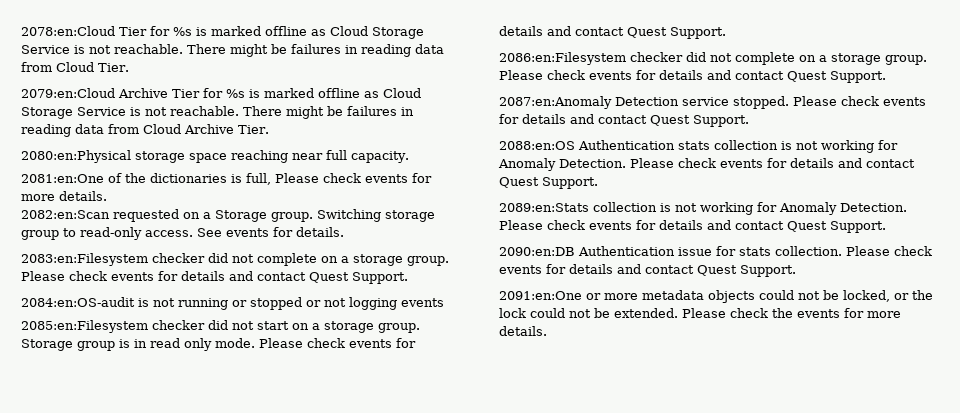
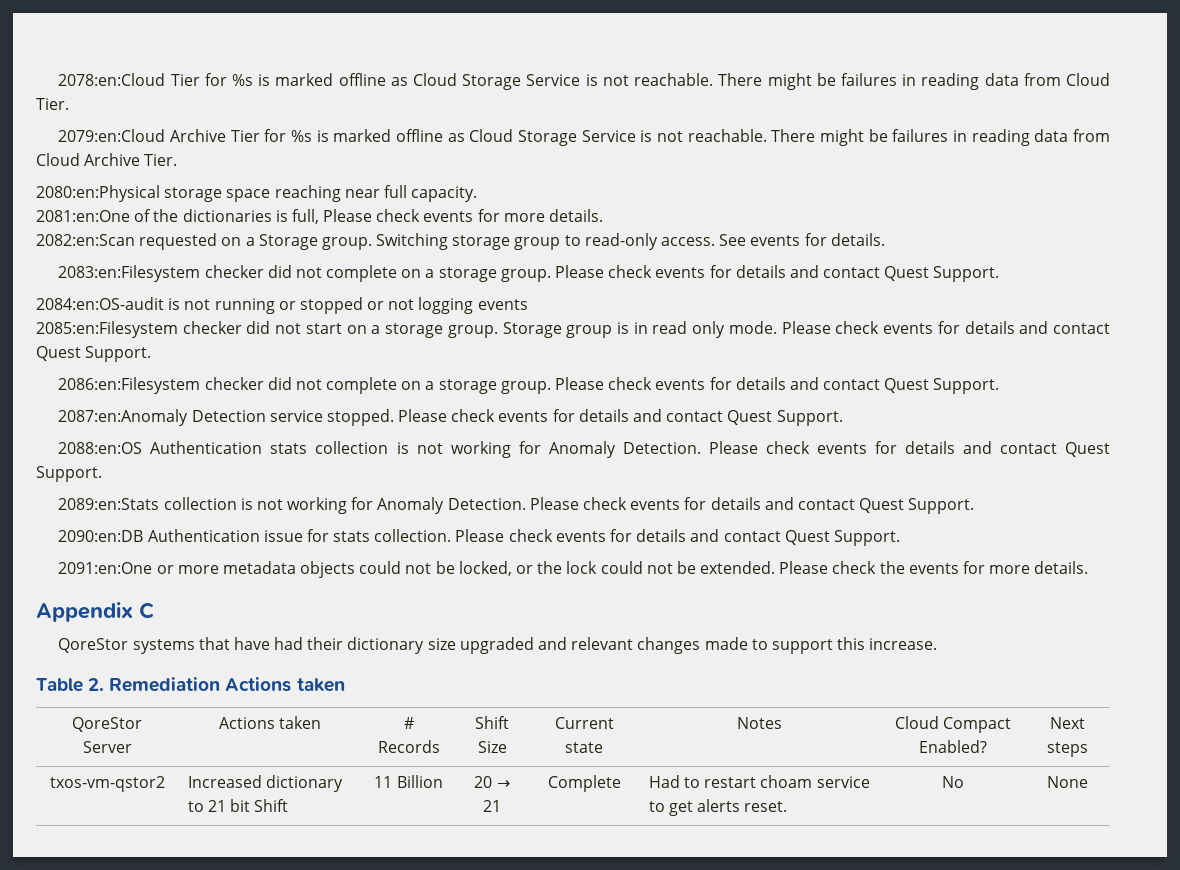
(547, 331) none -> [36,602,154,622] [58,637,938,654] [36,677,345,692] [72,717,142,732] [82,741,132,753] [218,716,322,729] [403,717,414,729] [377,740,440,753] [475,716,509,729] [477,741,507,753] [554,717,614,729] [565,742,603,753] [737,717,782,729] [894,716,1012,733] [919,740,987,753] [1050,717,1085,729] [1047,742,1088,757] [49,776,165,792] [187,775,344,792] [187,799,289,812] [374,775,443,788] [474,776,510,788] [483,800,501,812] [547,775,621,792] [648,775,870,788] [648,799,788,816] [942,776,964,788] [1047,776,1088,788] // Appendix C // QoreStor systems that have had their dictionary size upgraded and relevant changes made to support this increase. // Table 2. Remediation Actions taken // QoreStor Server | Actions taken | # Records | Shift Size | Current state | Notes | Cloud Compact Enabled? | Next steps // txos-vm-qstor2 | Increased dictionary to 21 bit Shift | 11 Billion | 20 → 21 | Complete | Had to restart choam service to get alerts reset. | No | None

